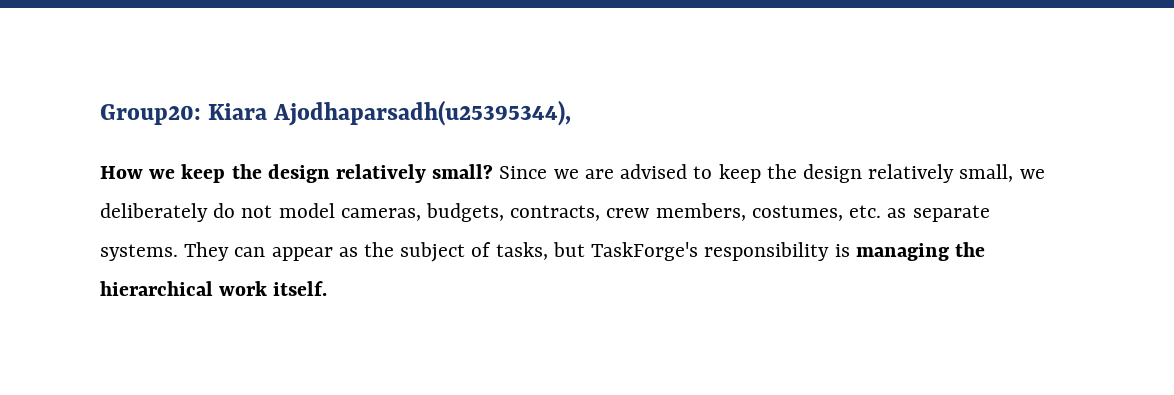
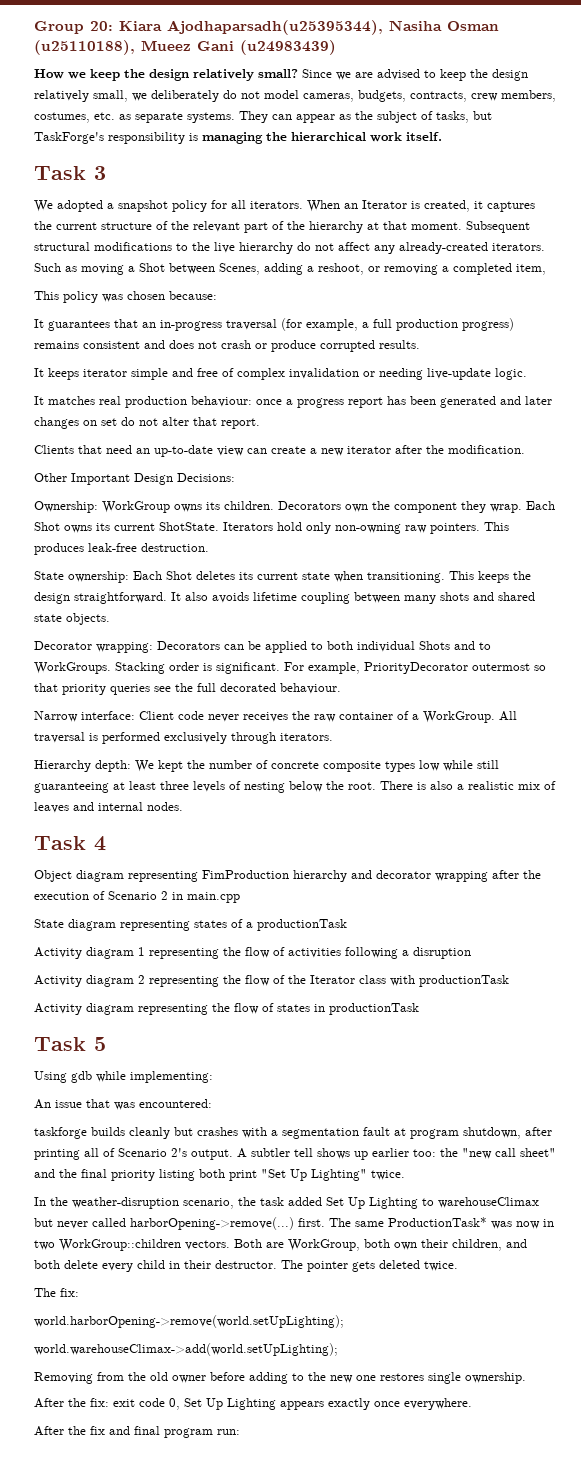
[100,104,201,125] Group20: -> [34,21,113,34] Group 20:
(572, 113) none -> [389,20,499,31] [34,40,336,55] Nasiha Osman (u25110188), Mueez Gani (u24983439)
(328, 288) none -> [34,166,106,180] [34,200,535,212] [34,221,530,233] [34,242,545,254] [34,263,546,275] [34,291,217,303] [34,318,514,331] [34,340,420,352] [34,368,527,380] [34,396,552,408] [34,417,260,429] [34,445,525,457] [34,473,235,485] [34,501,555,513] [34,522,509,534] [34,543,209,555] [34,571,531,583] [34,592,535,604] [34,613,110,625] [34,641,491,653] [34,662,546,674] [34,683,341,695] [34,711,517,723] [34,732,333,744] [34,760,499,772] [34,781,556,793] [34,802,183,813] [34,836,106,851] [34,870,541,882] [34,891,240,903] [34,919,347,931] [34,947,471,959] [34,975,509,987] [34,1003,419,1015] [34,1037,106,1051] [34,1071,213,1083] [34,1099,212,1110] [34,1127,552,1139] [34,1148,556,1160] [34,1169,405,1181] [34,1197,539,1209] [34,1217,554,1230] [34,1239,527,1251] [34,1260,458,1272] [34,1288,79,1297] [34,1315,344,1328] [34,1343,338,1356] [34,1372,526,1384] [34,1398,472,1410] [34,1426,240,1438] // Task 3 // We adopted a snapshot policy for all iterators. When an Iterator is created, it captures the current structure of the relevant part of the hierarchy at that moment. Subsequent structural modifications to the live hierarchy do not affect any already-created iterators. Such as moving a Shot between Scenes, adding a reshoot, or removing a completed item, // This policy was chosen because: // It guarantees that an in-progress traversal (for example, a full production progress) remains consistent and does not crash or produce corrupted results. // It keeps iterator simple and free of complex invalidation or needing live-update logic. // It matches real production behaviour: once a progress report has been generated and later changes on set do not alter that report. // Clients that need an up-to-date view can create a new iterator after the modification. // Other Important Design Decisions: // Ownership: WorkGroup owns its children. Decorators own the component they wrap. Each Shot owns its current ShotState. Iterators hold only non-owning raw pointers. This produces leak-free destruction. // State ownership: Each Shot deletes its current state when transitioning. This keeps the design straightforward. It also avoids lifetime coupling between many shots and shared state objects. // Decorator wrapping: Decorators can be applied to both individual Shots and to WorkGroups. Stacking order is significant. For example, PriorityDecorator outermost so that priority queries see the full decorated behaviour. // Narrow interface: Client code never receives the raw container of a WorkGroup. All traversal is performed exclusively through iterators. // Hierarchy depth: We kept the number of concrete composite types low while still guaranteeing at least three levels of nesting below the root. There is also a realistic mix of leaves and internal nodes. // Task 4 // Object diagram representing FimProduction hierarchy and decorator wrapping after the execution of Scenario 2 in main.cpp // State diagram representing states of a productionTask // Activity diagram 1 representing the flow of activities following a disruption // Activity diagram 2 representing the flow of the Iterator class with productionTask // Activity diagram representing the flow of states in productionTask // Task 5 // Using gdb while implementing: // An issue that was encountered: // taskforge builds cleanly but crashes with a segmentation fault at program shutdown, after printing all of Scenario 2's output. A subtler tell shows up earlier too: the "new call sheet" and the final priority listing both print "Set Up Lighting" twice. // In the weather-disruption scenario, the task added Set Up Lighting to warehouseClimax but never called harborOpening->remove(...) first. The same ProductionTask* was now in two WorkGroup::children vectors. Both are WorkGroup, both own their children, and both delete every child in their destructor. The pointer gets deleted twice. // The fix: // world.harborOpening->remove(world.setUpLighting); // world.warehouseClimax->add(world.setUpLighting); // Removing from the old owner before adding to the new one restores single ownership. // After the fix: exit code 0, Set Up Lighting appears exactly once everywhere. // After the fix and final program run:

